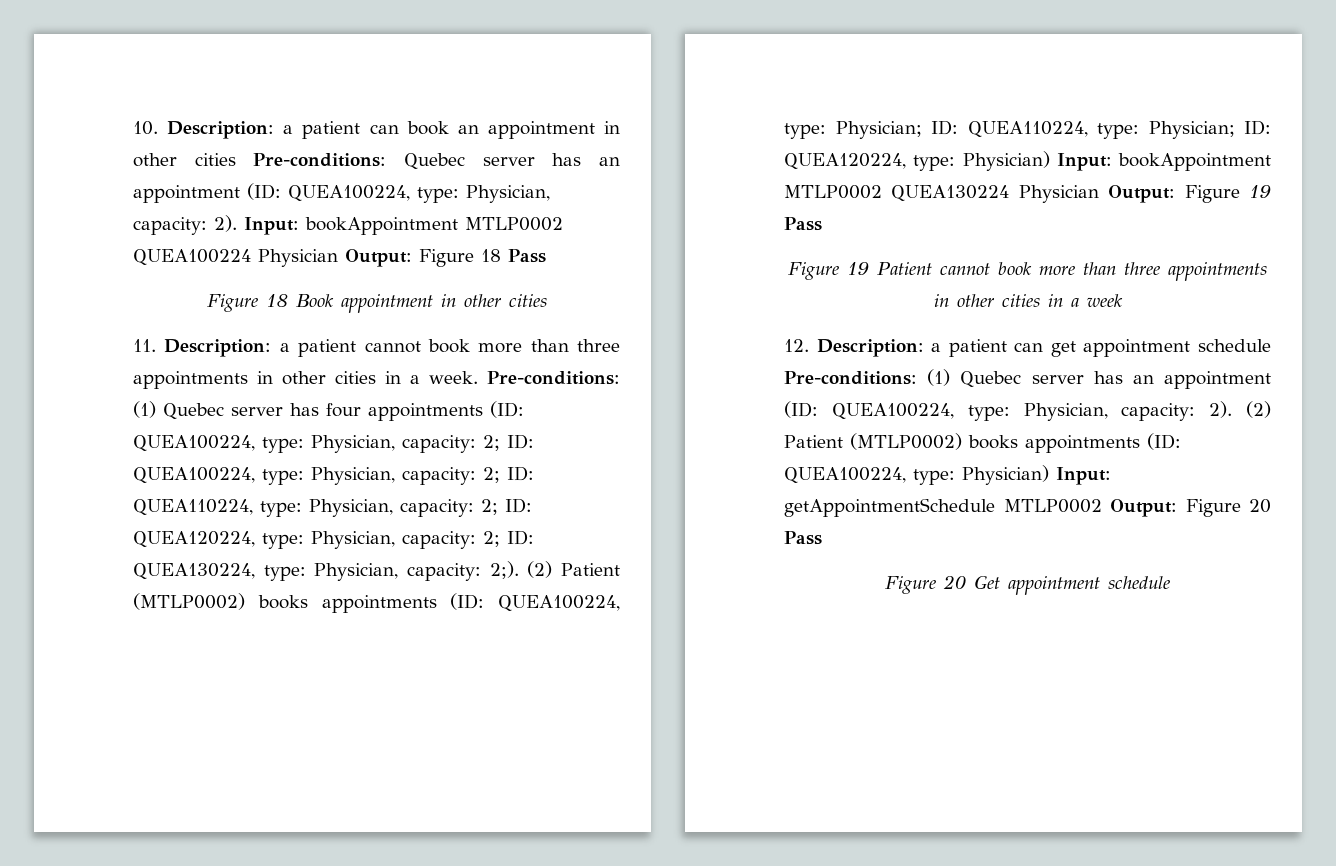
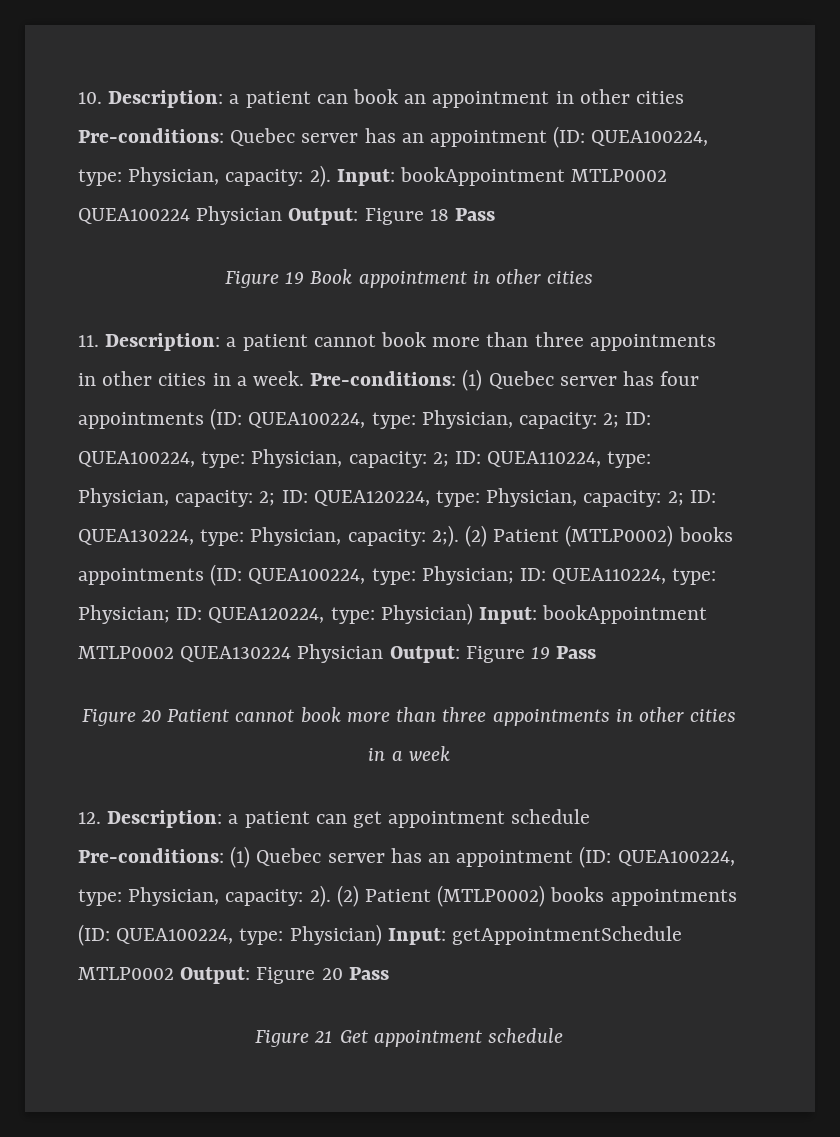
[265,294,288,307] 18 -> [285,272,305,284] 19
[847,262,869,275] 19 -> [141,710,162,722] 20
[943,575,966,589] 20 -> [314,1031,334,1043] 21

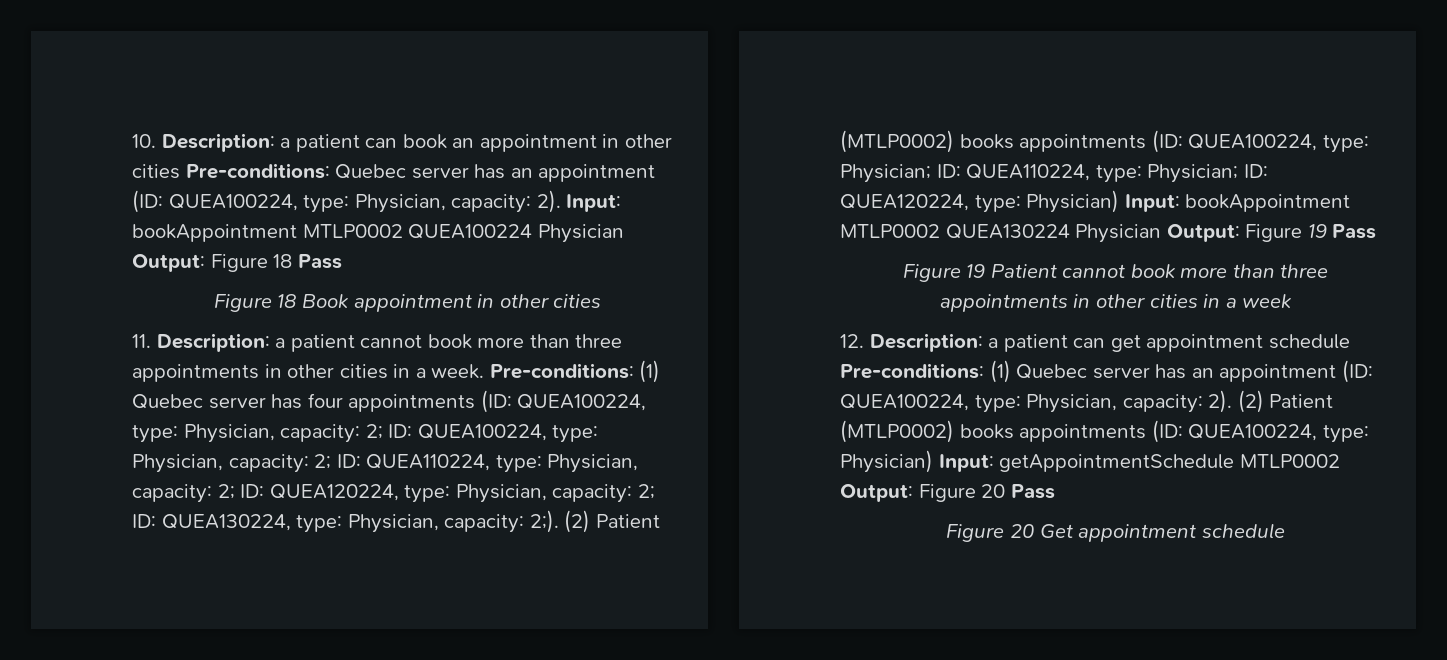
[285,272,305,284] 19 -> [277,294,297,308] 18
[141,710,162,722] 20 -> [966,264,986,278] 19
[314,1031,334,1043] 21 -> [1009,524,1034,538] 20

